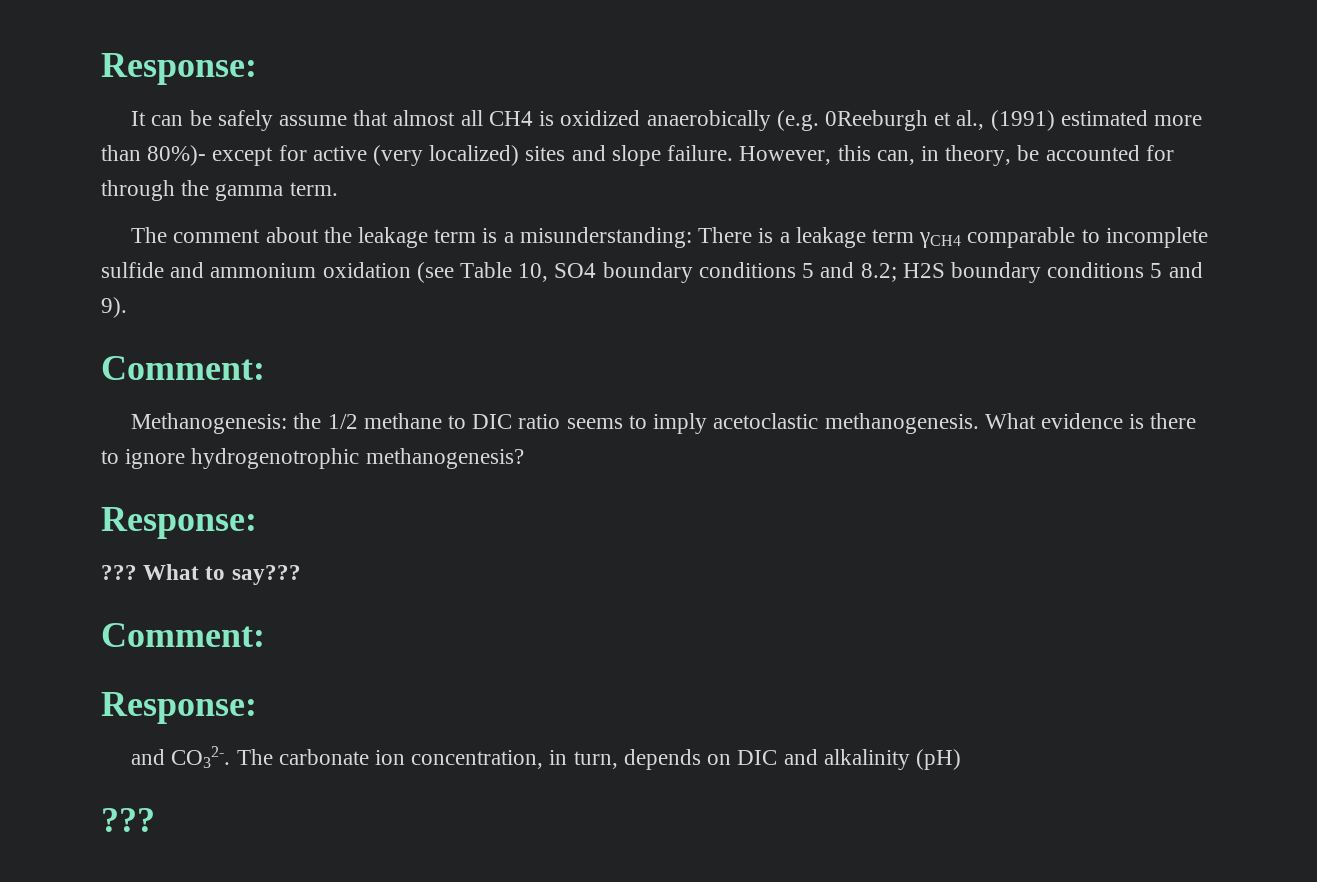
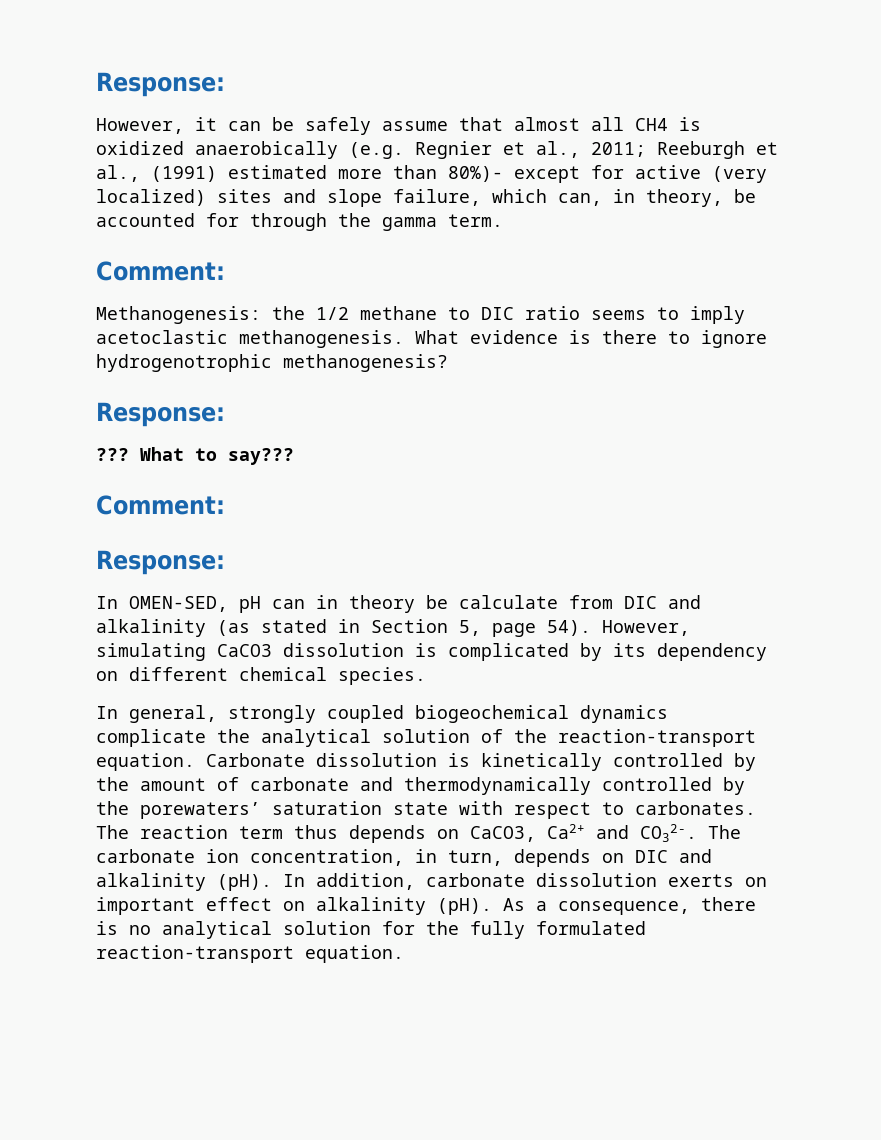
[101,53,257,85] [131,111,147,126] Response: // It -> [96,72,225,97] [96,117,217,134] Response: // However, it
[824,110,928,131] 0Reeburgh -> [415,141,745,159] Regnier et al., 2011; Reeburgh
[667,145,871,165] failure. However, this -> [393,189,547,206] failure, which
[131,227,1208,248] [101,262,1203,283] [101,297,127,318] // The comment about the leakage term is a misunderstanding: There is a leakage term γCH4 comparable to incomplete sulfide and ammonium oxidation (see Table 10, SO4 boundary conditions 5 and 8.2; H2S boundary conditions 5 and 9). -> (503, 220) none
(257, 708) none -> [96,595,701,613] [96,619,690,637] [96,643,767,661] [96,667,426,685] [96,705,668,723] [96,729,756,747] [96,753,756,771] [96,777,745,795] [96,801,756,819] [96,824,585,843] In OMEN-SED, pH can in theory be calculate from DIC and alkalinity (as stated in Section 5, page 54). However, simulating CaCO3 dissolution is complicated by its dependency on different chemical species. // In general, strongly coupled biogeochemical dynamics complicate the analytical solution of the reaction-transport equation. Carbonate dissolution is kinetically controlled by the amount of carbonate and thermodynamically controlled by the porewaters’ saturation state with respect to carbonates. The reaction term thus depends on CaCO3, Ca2+
[915,749,961,770] [101,808,155,832] (pH) // ??? -> [217,873,767,891] [96,897,756,915] [96,921,646,939] [96,945,404,963] (pH). In addition, carbonate dissolution exerts on important effect on alkalinity (pH). As a consequence, there is no analytical solution for the fully formulated reaction-transport equation.

